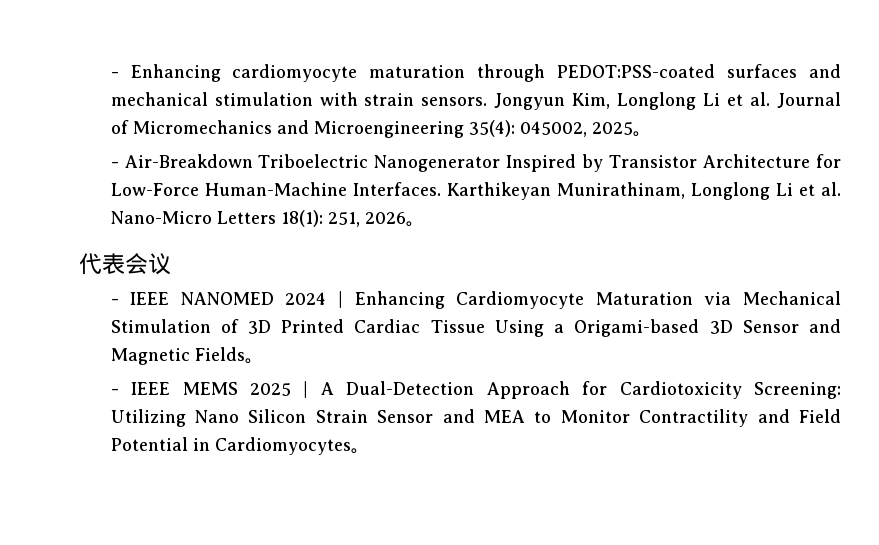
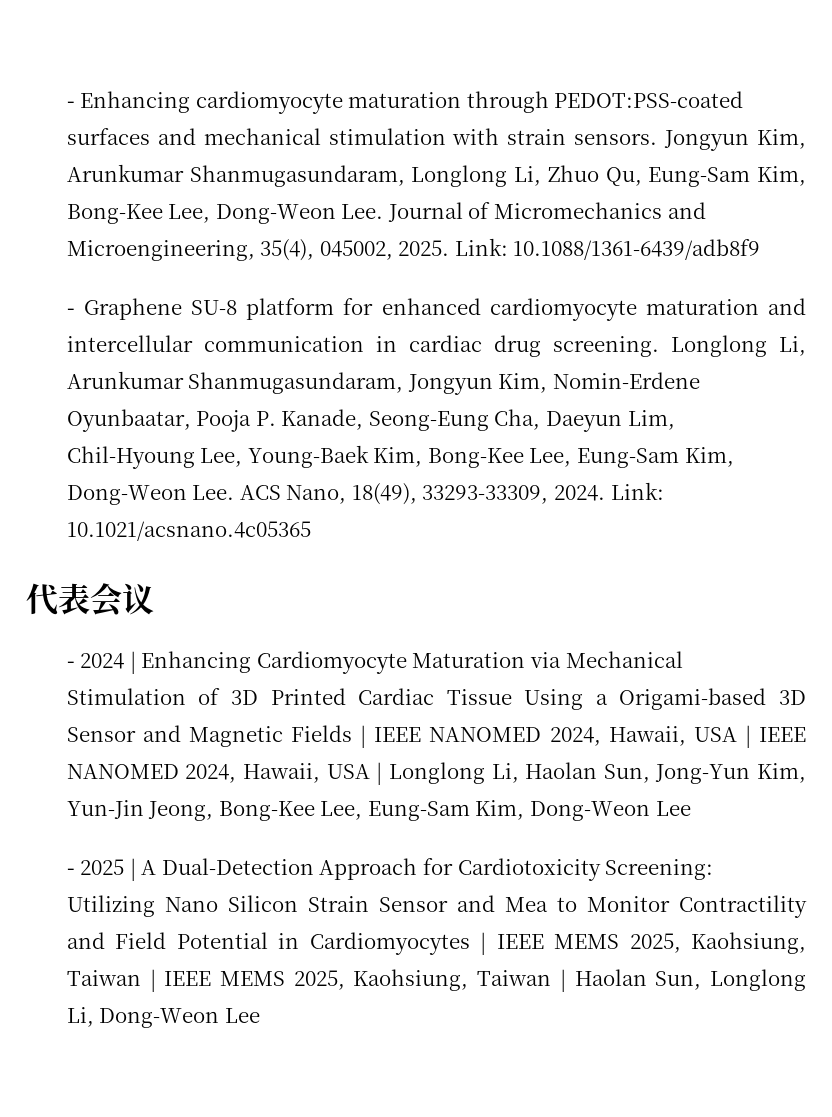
[617,92,841,110] [110,120,651,138] [110,154,841,172] [110,182,841,200] [110,210,424,227] Longlong Li et al. Journal of Micromechanics and Microengineering 35(4): 045002, 2025。 // - Air-Breakdown Triboelectric Nanogenerator Inspired by Transistor Architecture for Low-Force Human-Machine Interfaces. Karthikeyan Munirathinam, Longlong Li et al. Nano-Micro Letters 18(1): 251, 2026。 -> [66,164,806,187] [66,202,706,224] [66,238,761,261] [66,298,807,321] [66,335,807,357] [66,371,700,395] [66,409,675,432] [66,445,734,469] [66,482,664,505] [66,521,311,541] Arunkumar Shanmugasundaram, Longlong Li, Zhuo Qu, Eung-Sam Kim, Bong-Kee Lee, Dong-Weon Lee. Journal of Micromechanics and Microengineering, 35(4), 045002, 2025. Link: 10.1088/1361-6439/adb8f9 // - Graphene SU-8 platform for enhanced cardiomyocyte maturation and intercellular communication in cardiac drug screening. Longlong Li, Arunkumar Shanmugasundaram, Jongyun Kim, Nomin-Erdene Oyunbaatar, Pooja P. Kanade, Seong-Eung Cha, Daeyun Lim, Chil-Hyoung Lee, Young-Baek Kim, Bong-Kee Lee, Eung-Sam Kim, Dong-Weon Lee. ACS Nano, 18(49), 33293-33309, 2024. Link: 10.1021/acsnano.4c05365
[130,292,274,305] IEEE NANOMED -> (75, 664) none
[244,358,263,364] [110,382,238,395] 。 // - IEEE MEMS -> [360,725,806,748] [66,762,807,785] [66,800,691,821] [66,868,75,875] | IEEE NANOMED 2024, Hawaii, USA | IEEE NANOMED 2024, Hawaii, USA | Longlong Li, Haolan Sun, Jong-Yun Kim, Yun-Jin Jeong, Bong-Kee Lee, Eung-Sam Kim, Dong-Weon Lee // -
[484,410,526,423] MEA -> [504,897,548,912] Mea
[350,448,369,454] 。 -> [480,932,806,955] [66,969,806,992] [66,1007,260,1028] | IEEE MEMS 2025, Kaohsiung, Taiwan | IEEE MEMS 2025, Kaohsiung, Taiwan | Haolan Sun, Longlong Li, Dong-Weon Lee

